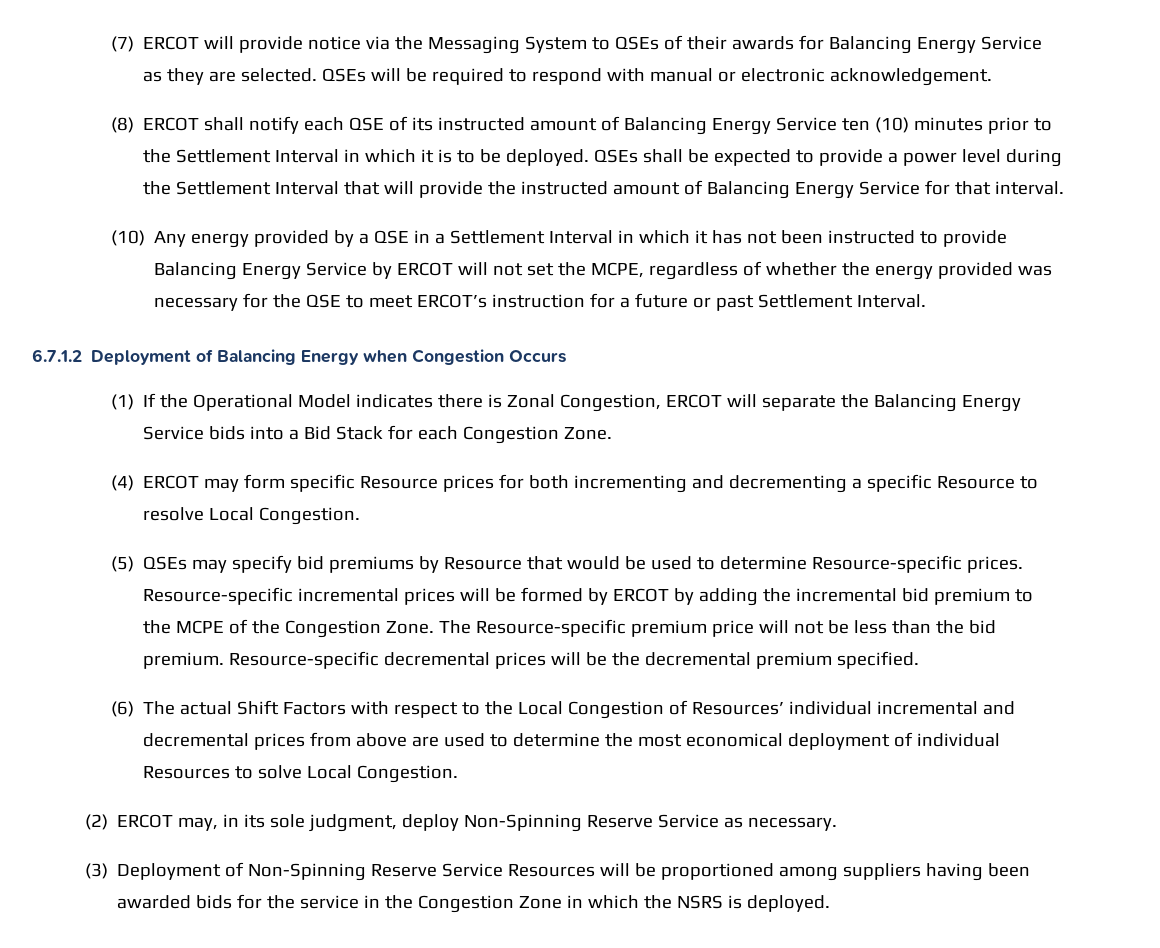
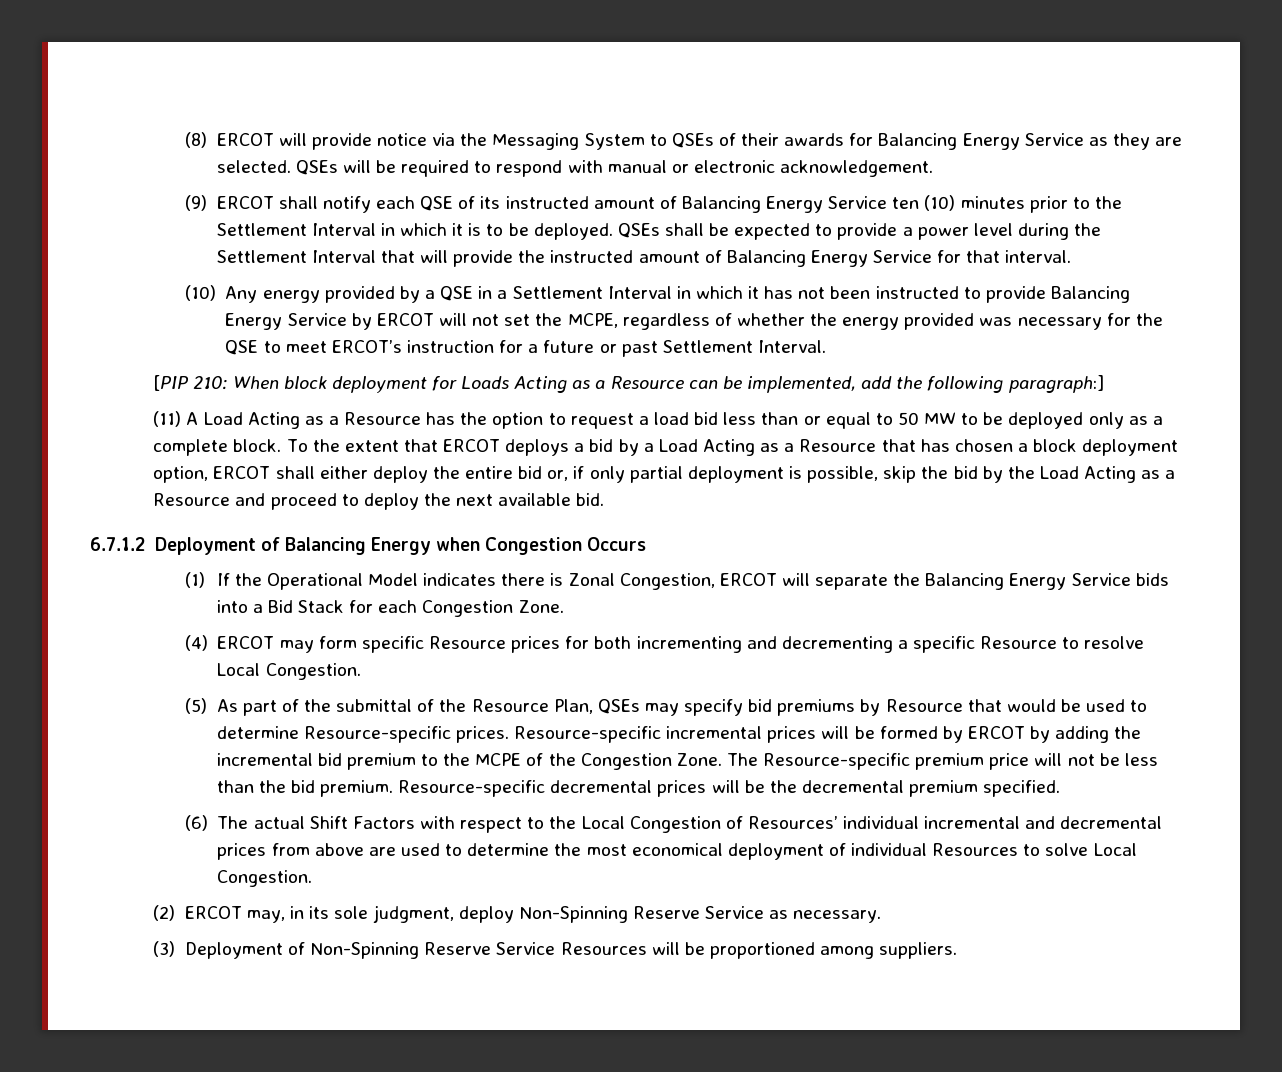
[111,36,135,52] (7) -> [184,132,207,148] (8)
[111,117,135,133] (8) -> [184,195,207,211] (9)
(927, 301) none -> [153,375,1104,393] [153,411,1163,429] [153,439,1179,456] [153,466,1176,483] [153,493,605,510] // [PIP 210: When block deployment for Loads Acting as a Resource can be implemented, add the following paragraph:] // (11) A Load Acting as a Resource has the option to request a load bid less than or equal to 50 MW to be deployed only as a complete block. To the extent that ERCOT deploys a bid by a Load Acting as a Resource that has chosen a block deployment option, ERCOT shall either deploy the entire bid or, if only partial deployment is possible, skip the bid by the Load Acting as a Resource and proceed to deploy the next available bid.
(135, 564) none -> [216,699,593,716] As part of the submittal of the Resource Plan,
[842,863,1030,881] [116,894,830,913] suppliers having been awarded bids for the service in the Congestion Zone in which the NSRS is deployed. -> [879,942,958,959] suppliers.

